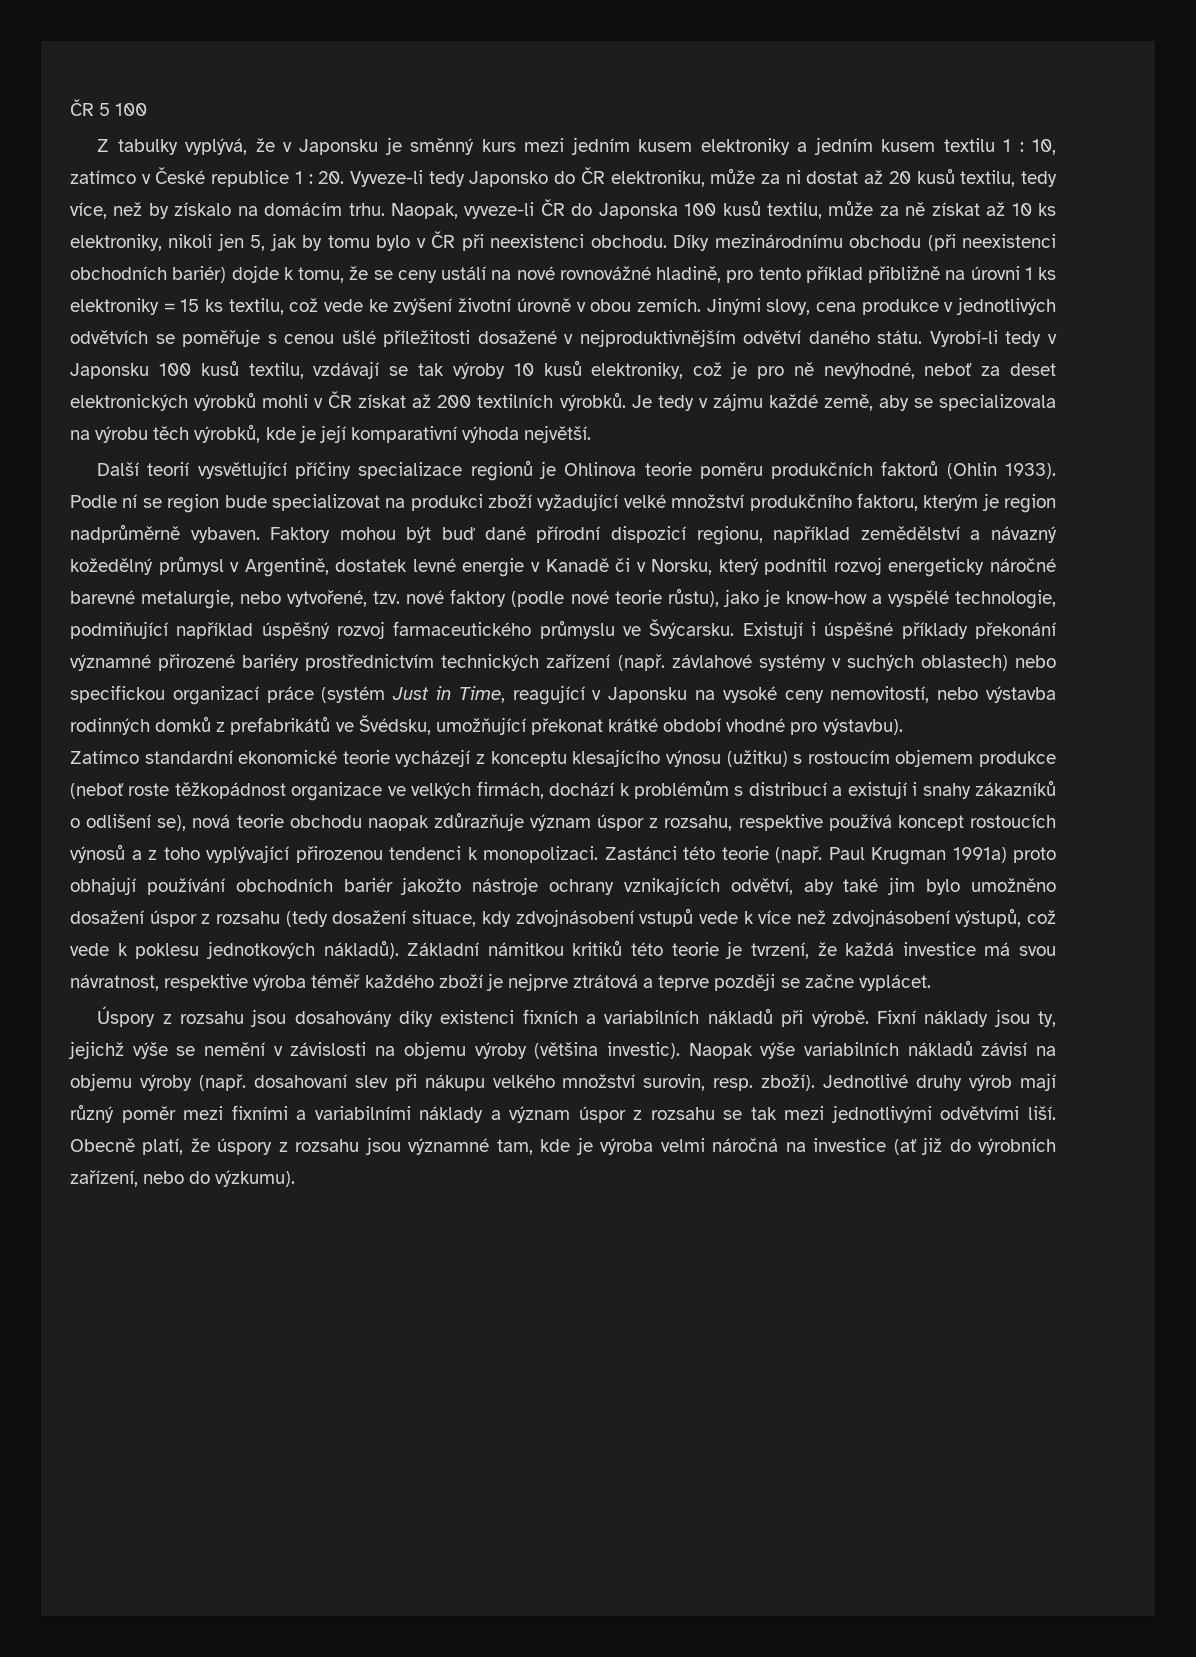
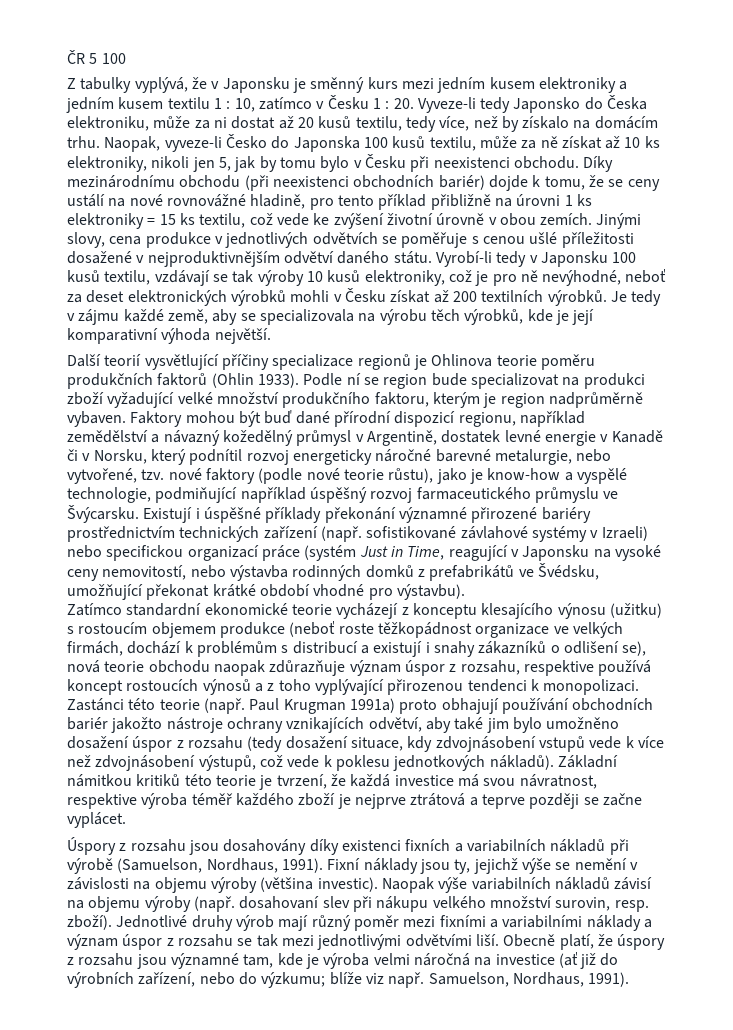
[155,167,290,187] České republice -> [327,95,369,109] Česku
[580,167,605,184] ČR -> [607,95,648,110] Česka
[540,199,565,216] ČR -> [225,134,267,148] Česko
[431,231,456,248] ČR -> [364,154,406,168] Česku
[328,391,353,408] ČR -> [344,288,386,302] Česku
(665, 662) none -> [366,526,457,539] sofistikované
[846,654,1008,671] suchých oblastech) -> [601,526,648,541] Izraeli)
[811,1010,869,1027] výrobě. -> [67,858,323,874] výrobě (Samuelson, Nordhaus, 1991).
[215,1170,296,1187] výzkumu). -> [261,972,630,988] výzkumu; blíže viz např. Samuelson, Nordhaus, 1991).

